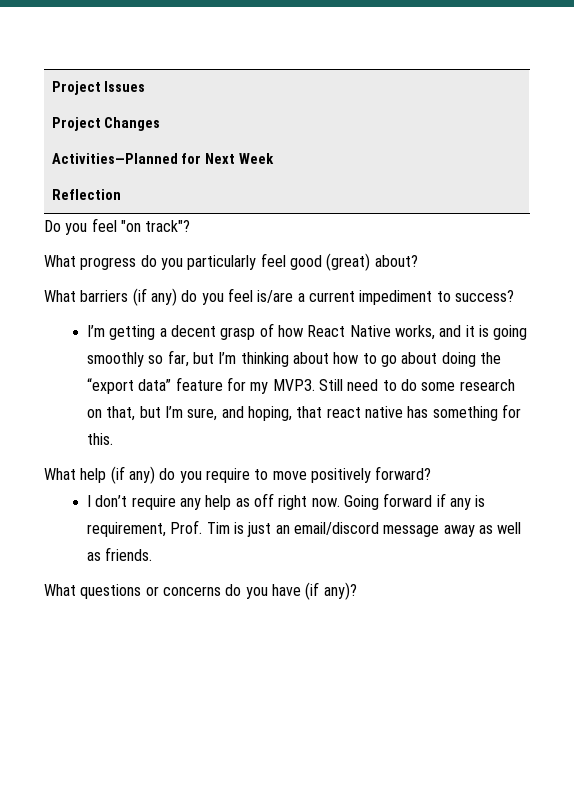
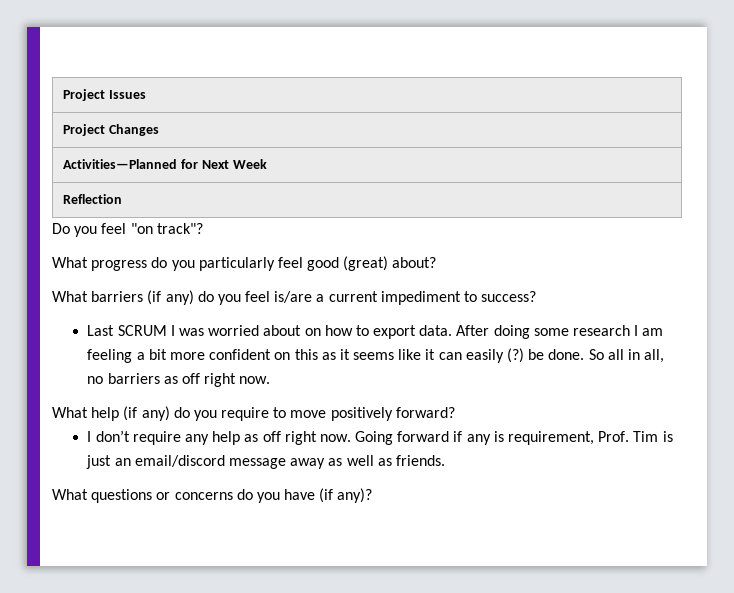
[87,323,528,340] [87,350,501,367] [87,377,515,394] [87,404,521,421] [87,433,114,445] I’m getting a decent grasp of how React Native works, and it is going smoothly so far, but I’m thinking about how to go about doing the “export data” feature for my MVP3. Still need to do some research on that, but I’m sure, and hoping, that react native has something for this. -> [87,325,664,339] [87,348,665,363] [87,373,271,387] Last SCRUM I was worried about on how to export data. After doing some research I am feeling a bit more confident on this as it seems like it can easily (?) be done. So all in all, no barriers as off right now.

